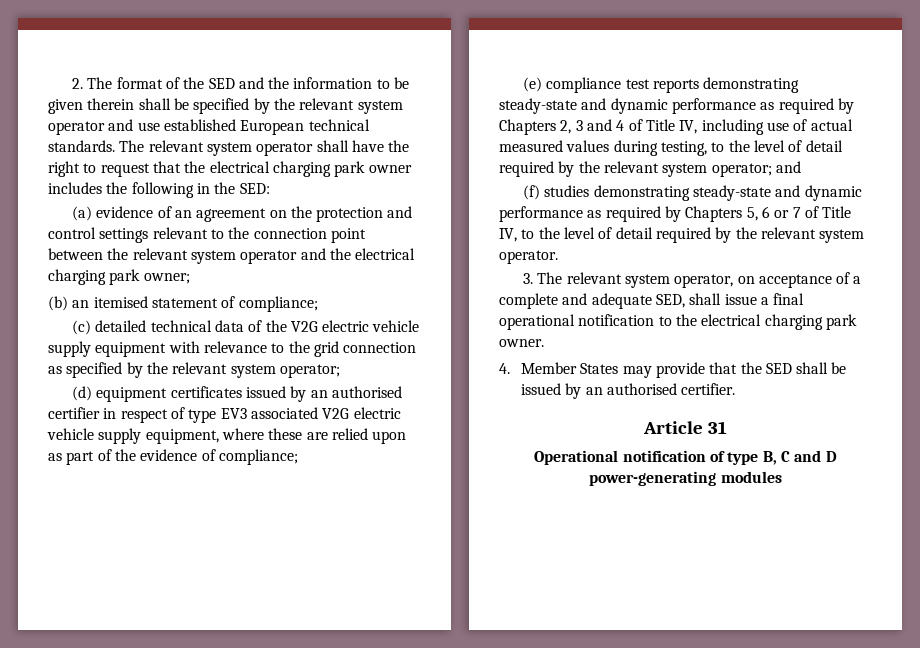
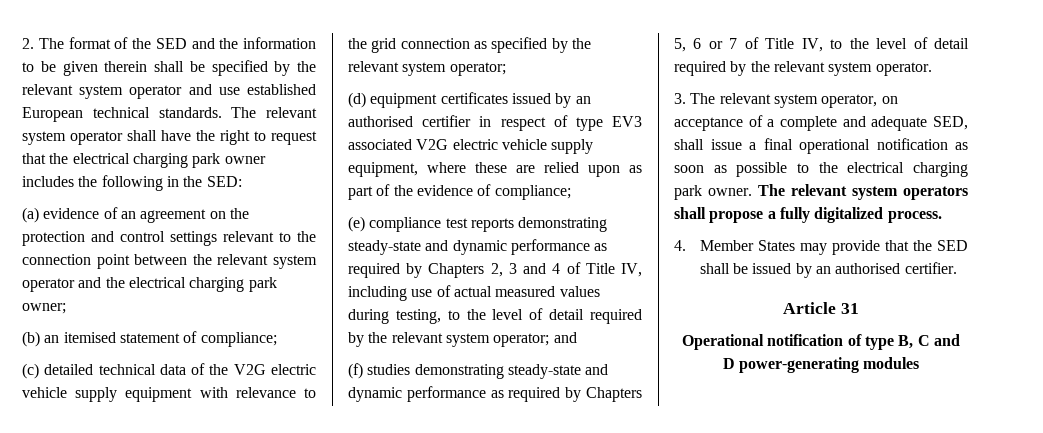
(655, 320) none -> [955,142,968,150] [674,162,788,177] as soon as possible
(544, 343) none -> [758,184,968,200] [674,207,942,223] The relevant system operators shall propose a fully digitalized process.

